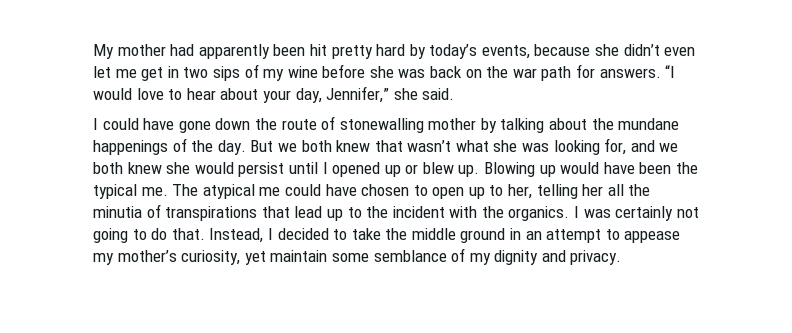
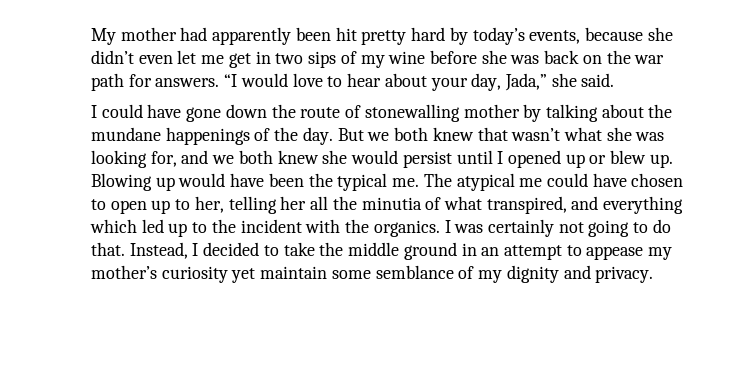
[326,86,390,103] Jennifer,” -> [504,73,547,91] Jada,”
[165,206,323,221] transpirations that lead -> [443,196,684,214] [90,219,164,233] what transpired, and everything which led
[181,250,241,265] curiosity, -> [161,266,228,283] curiosity

